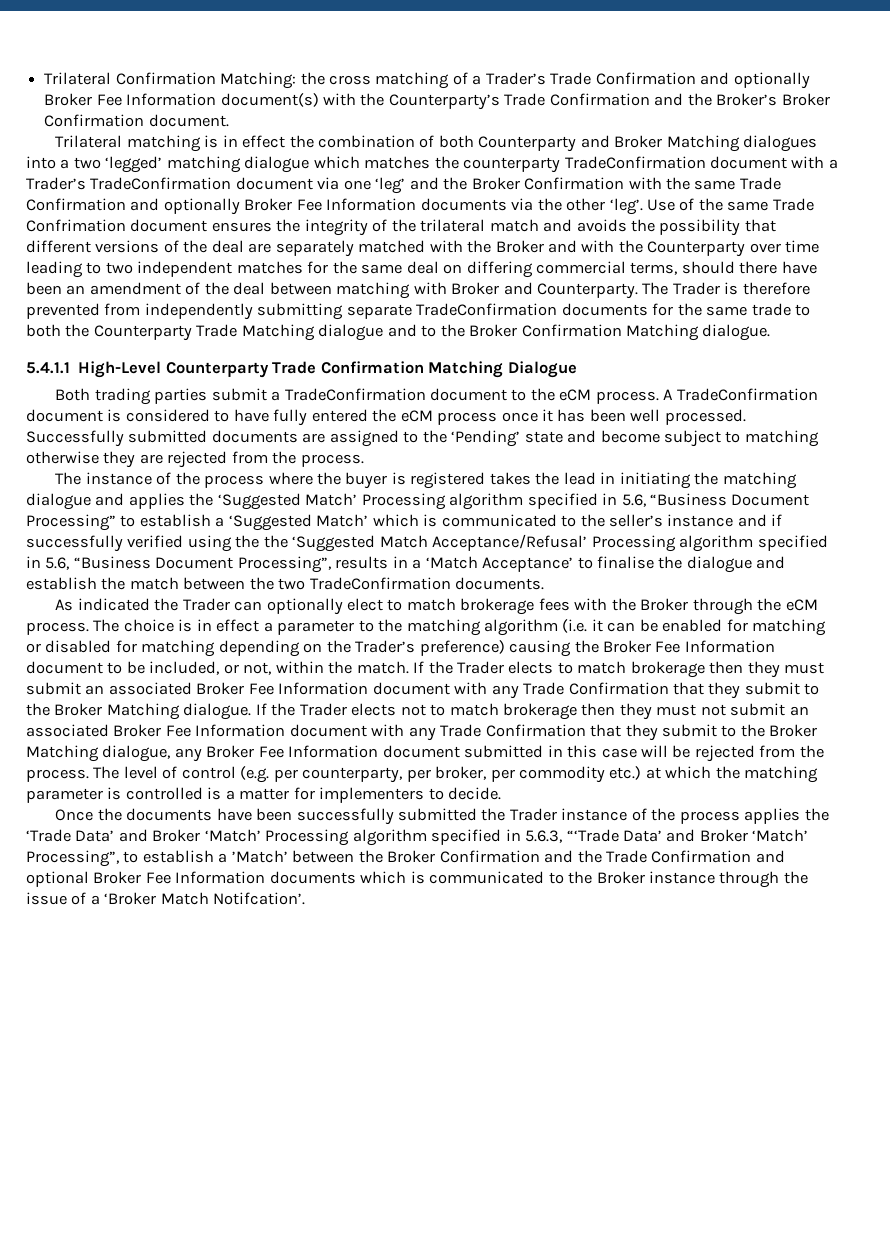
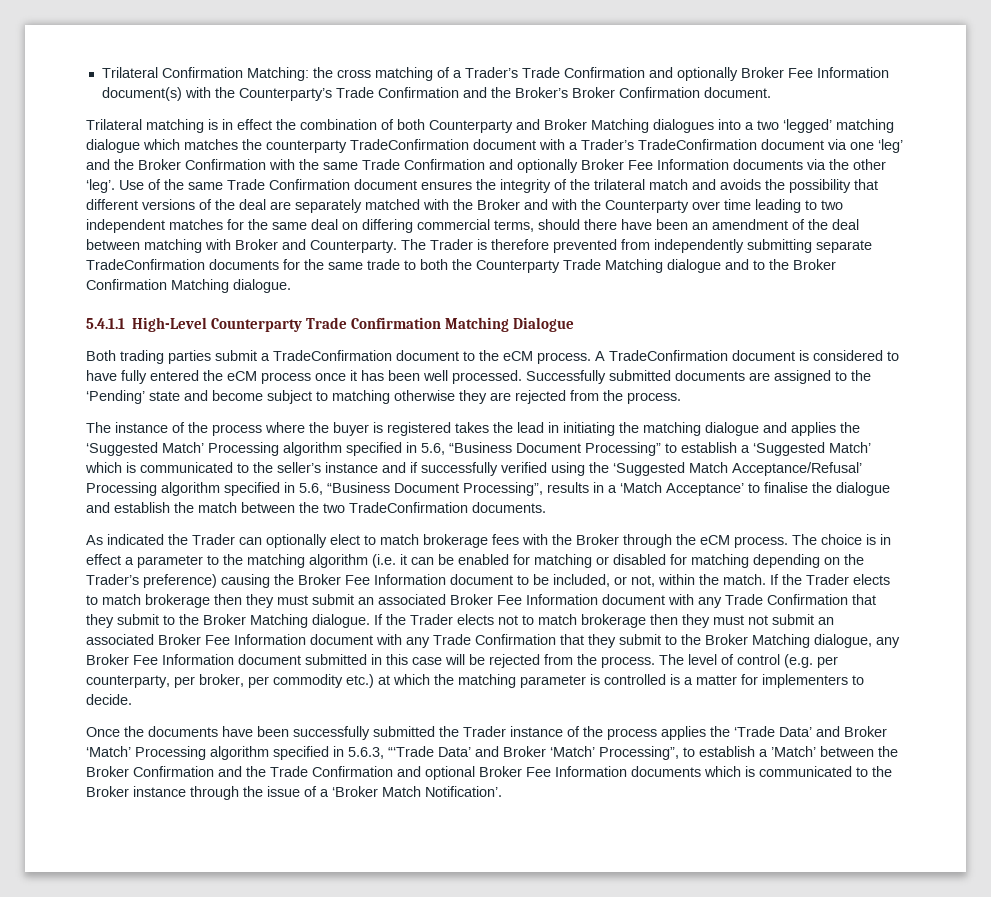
[26,219,126,232] Confrimation -> [269,179,350,190] Confirmation
[263,535,288,548] the -> (609, 467) none
[213,892,306,905] Notifcation’. -> [425,786,502,797] Notification’.

